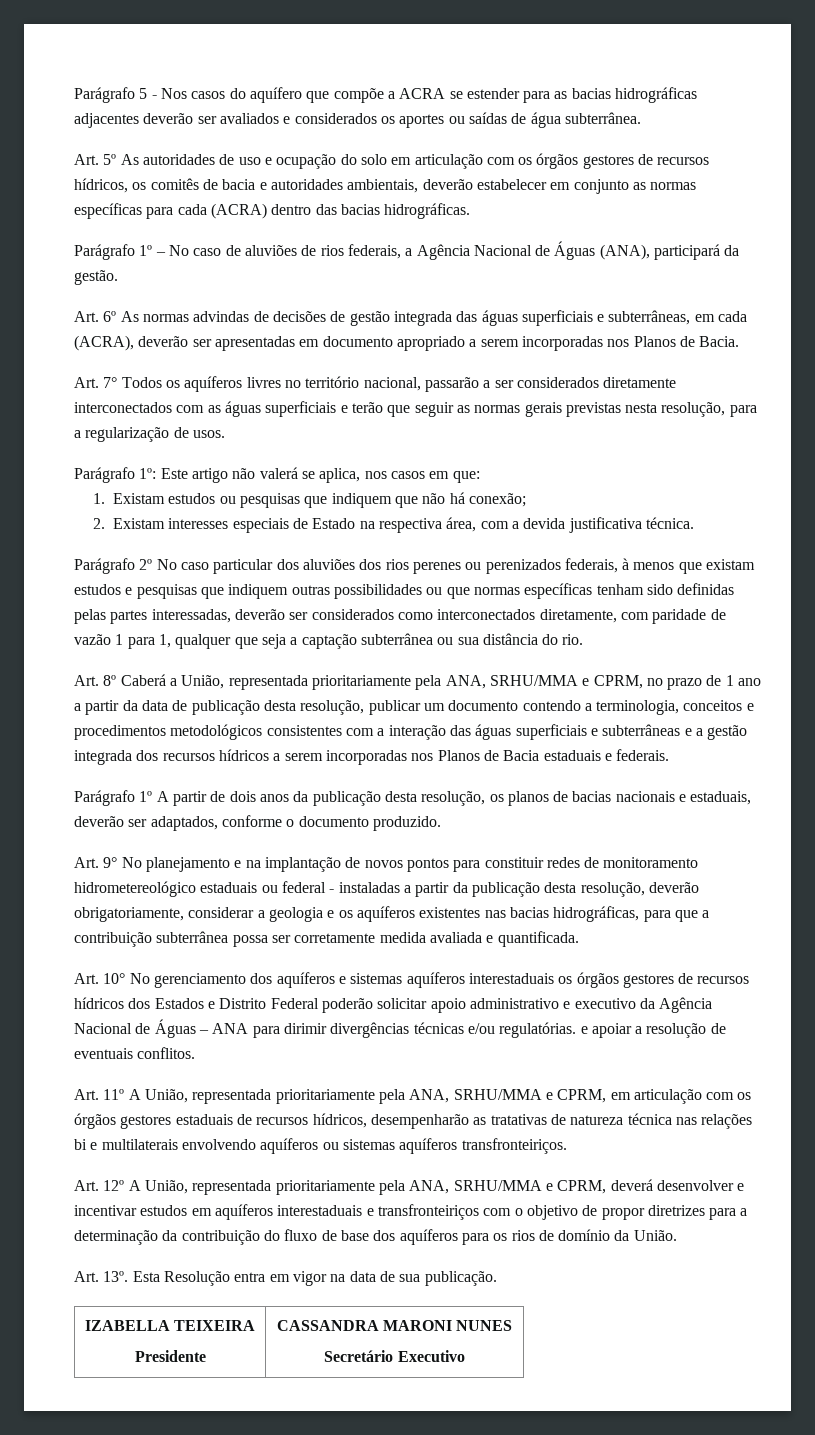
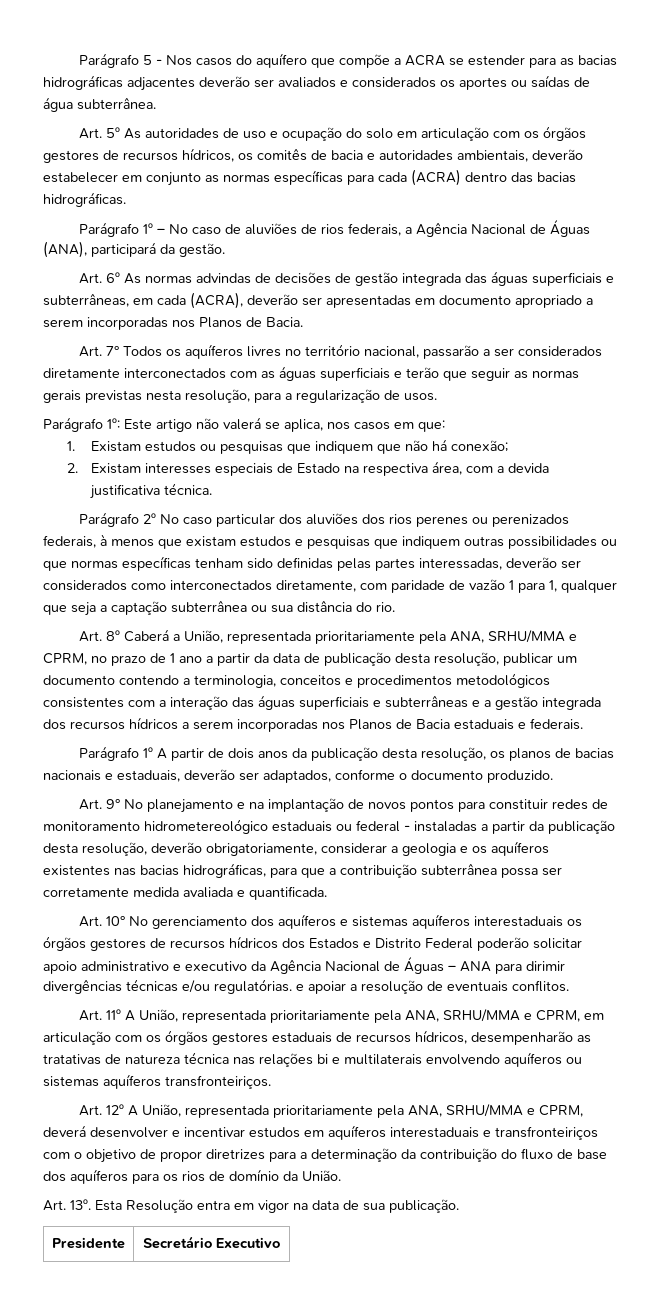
[84,1320,256,1331] IZABELLA TEIXEIRA // -> (459, 1206) none
[276,1320,513,1331] CASSANDRA MARONI NUNES // -> (125, 1243) none

